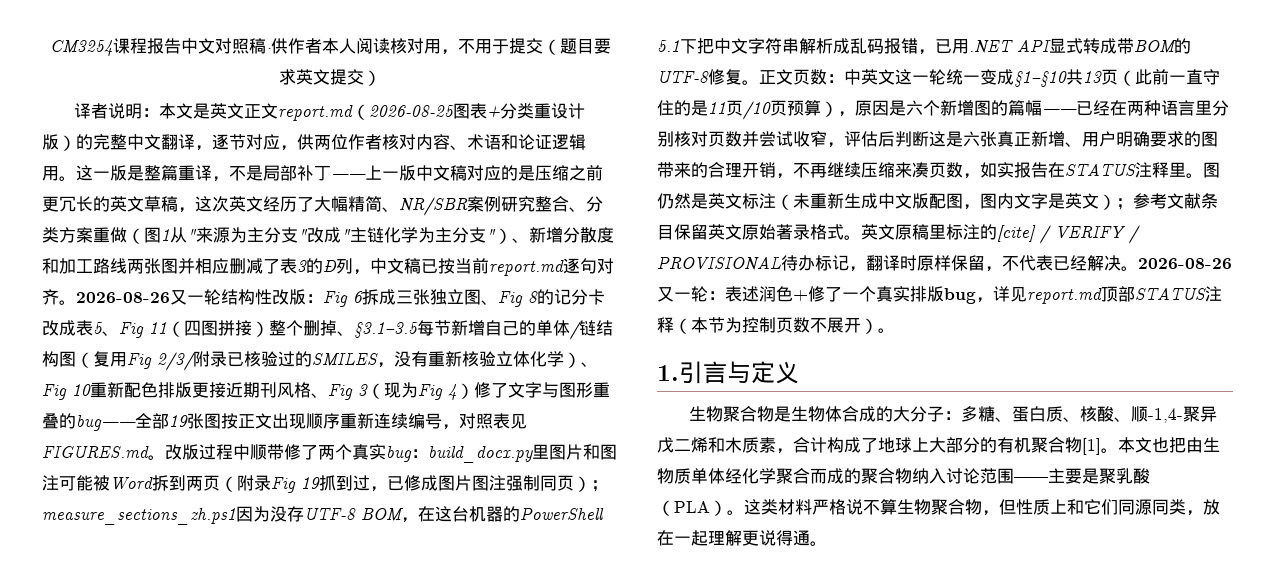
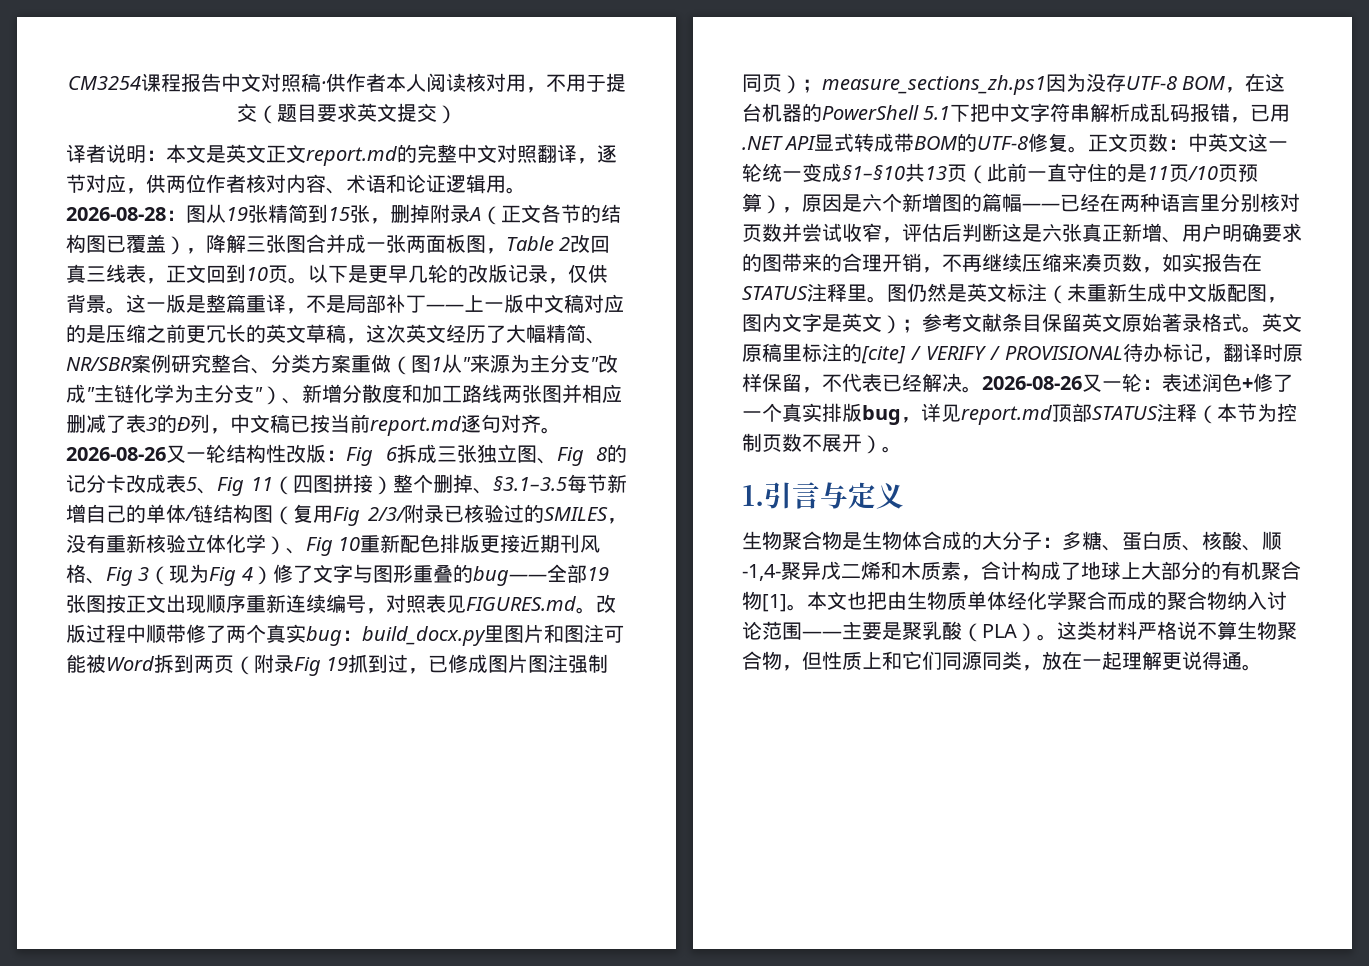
[351,103,585,120] [42,134,76,151] （2026-08-25图表+分类重设计版） -> (397, 156) none
(161, 142) none -> [497,144,537,163] 对照
(76, 178) none -> [66,204,621,225] [66,234,611,255] [66,264,608,284] [66,294,126,314] 2026-08-28：图从19张精简到15张，删掉附录A（正文各节的结构图已覆盖），降解三张图合并成一张两面板图，Table 2改回真三线表，正文回到10页。以下是更早几轮的改版记录，仅供背景。

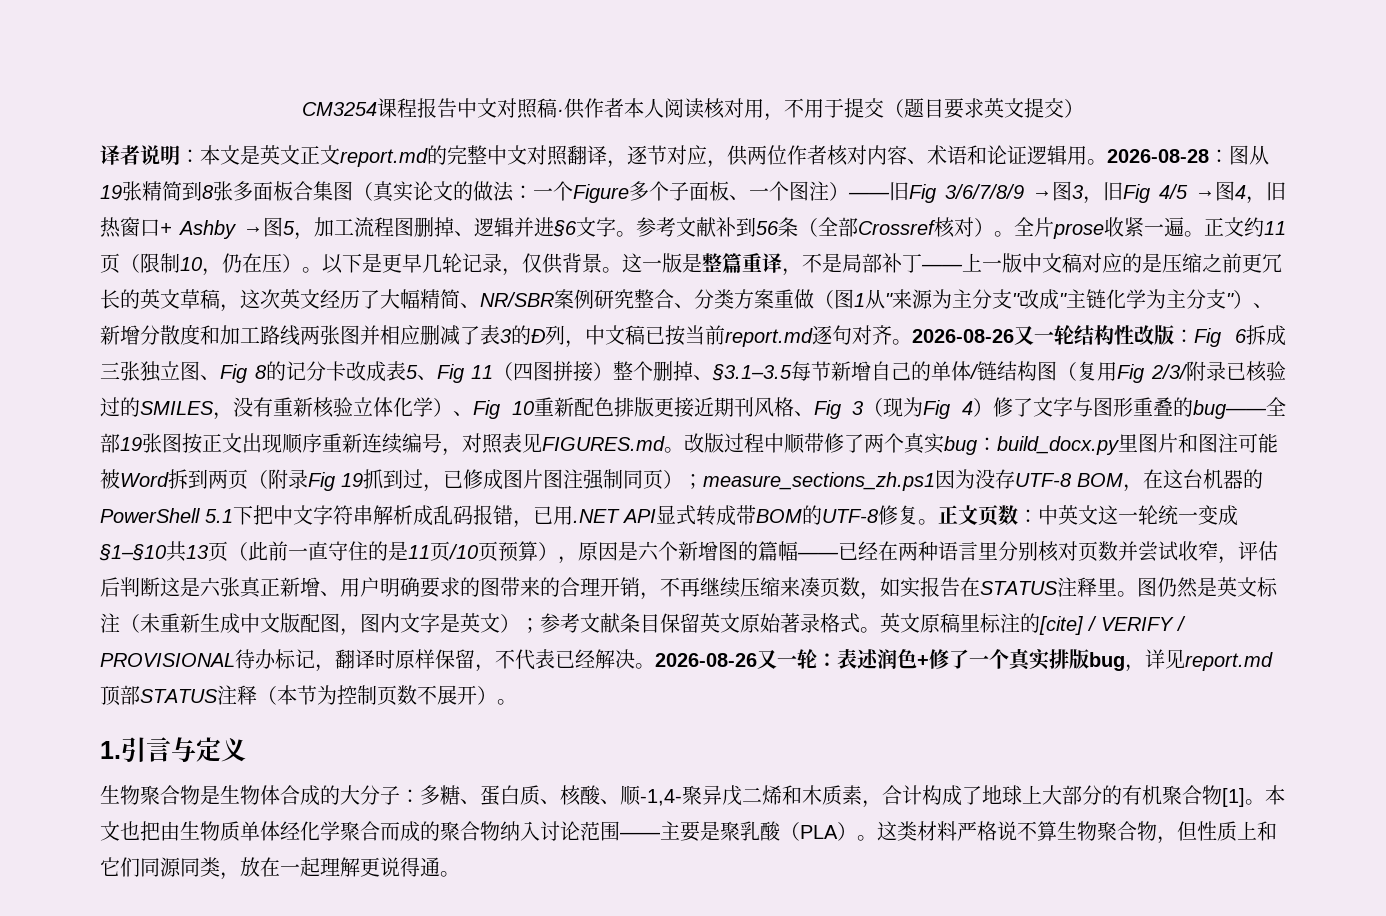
[328,204,621,225] [66,234,611,255] [66,264,288,284] 15张，删掉附录A（正文各节的结构图已覆盖），降解三张图合并成一张两面板图，Table 2改回真三线表，正文回到10页 -> [202,181,1286,204] [100,217,1286,240] [100,253,302,276] 8张多面板合集图（真实论文的做法：一个Figure多个子面板、一个图注）——旧Fig 3/6/7/8/9 →图3，旧Fig 4/5 →图4，旧热窗口+ Ashby →图5，加工流程图删掉、逻辑并进§6文字。参考文献补到56条（全部Crossref核对）。全片prose收紧一遍。正文约11页（限制10，仍在压）
[448,264,508,283] 的改版 -> (462, 263) none

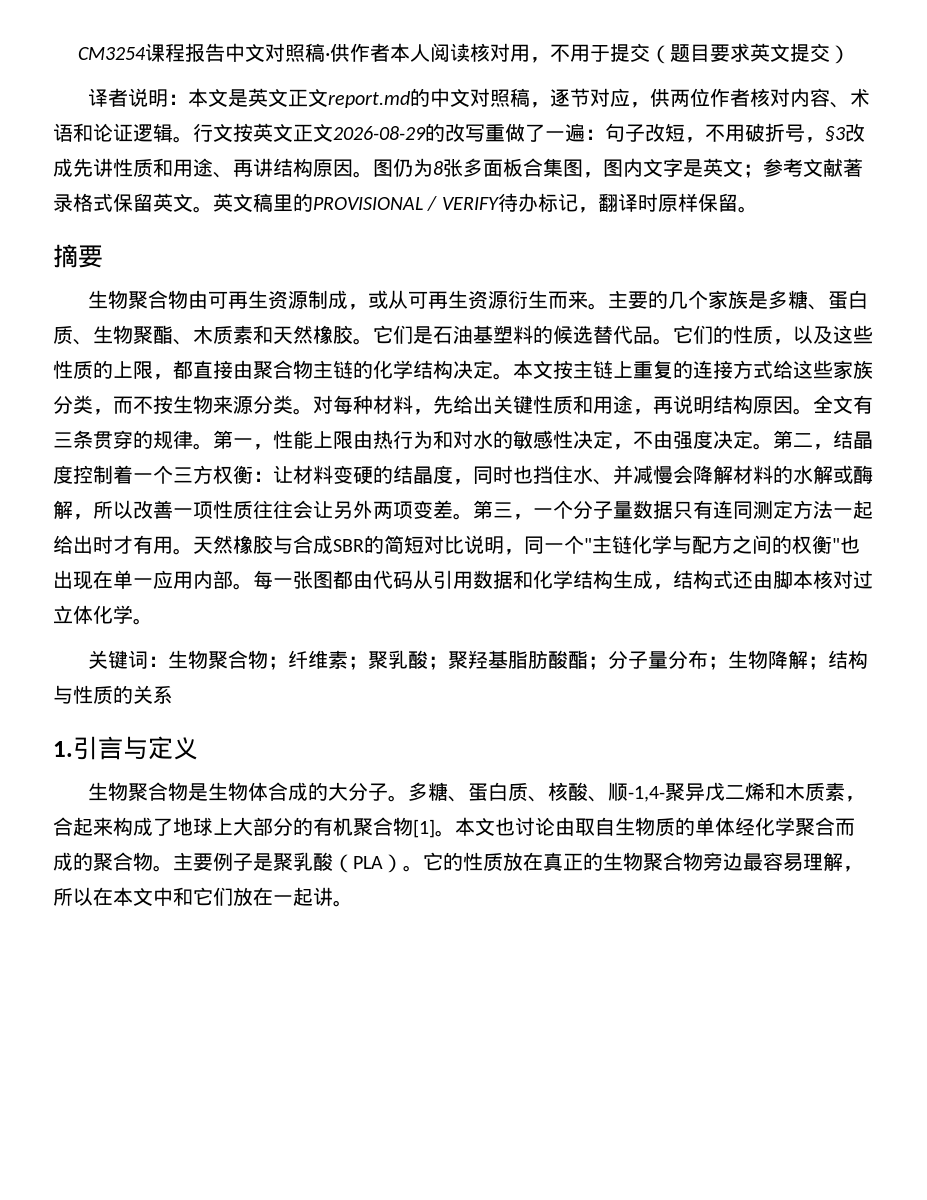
[447,145,607,166] 完整中文对照翻译 -> [429,88,530,107] 中文对照稿
[1067,145,1269,165] [100,181,202,201] 用。2026-08-28：图从19张精简到 -> [173,123,865,143] [53,158,433,178] 。行文按英文正文2026-08-29的改写重做了一遍：句子改短，不用破折号，§3改成先讲性质和用途、再讲结构原因。图仍为
[353,181,1286,204] [100,217,1286,240] [100,253,1282,276] [100,289,1273,312] [100,324,1286,348] [100,361,1286,383] [100,397,1286,420] [100,433,1278,456] [100,469,1263,492] [100,505,1238,528] [99,541,1278,564] [100,577,1278,600] [100,613,340,634] （真实论文的做法：一个Figure多个子面板、一个图注）——旧Fig 3/6/7/8/9 →图3，旧Fig 4/5 →图4，旧热窗口+ Ashby →图5，加工流程图删掉、逻辑并进§6文字。参考文献补到56条（全部Crossref核对）。全片prose收紧一遍。正文约11页（限制10，仍在压）。以下是更早几轮记录，仅供背景。这一版是整篇重译，不是局部补丁——上一版中文稿对应的是压缩之前更冗长的英文草稿，这次英文经历了大幅精简、NR/SBR案例研究整合、分类方案重做（图1从"来源为主分支"改成"主链化学为主分支"）、新增分散度和加工路线两张图并相应删减了表3的Đ列，中文稿已按当前report.md逐句对齐。2026-08-26又一轮结构性改版：Fig 6拆成三张独立图、Fig 8的记分卡改成表5、Fig 11（四图拼接）整个删掉、§3.1–3.5每节新增自己的单体/链结构图（复用Fig 2/3/附录已核验过的SMILES，没有重新核验立体化学）、Fig 10重新配色排版更接近期刊风格、Fig 3（现为Fig 4）修了文字与图形重叠的bug——全部19张图按正文出现顺序重新连续编号，对照表见FIGURES.md。改版过程中顺带修了两个真实bug：build_docx.py里图片和图注可能被Word拆到两页（附录Fig 19抓到过，已修成图片图注强制同页）；measure_sections_zh.ps1因为没存UTF-8 BOM，在这台机器的PowerShell 5.1下把中文字符串解析成乱码报错，已用.NET API显式转成带BOM的UTF-8修复。正文页数：中英文这一轮统一变成§1–§10共13页（此前一直守住的是11页/10页预算），原因是六个新增图的篇幅——已经在两种语言里分别核对页数并尝试收窄，评估后判断这是六张真正新增、用户明确要求的图带来的合理开销，不再继续压缩来凑页数，如实报告在STATUS注释里。图仍然是英文标注（未重新生成中文版配图 -> (583, 168) none
[500,614,520,633] ） -> (743, 167) none
[620,613,1186,635] [100,653,235,667] 条目保留英文原始著录格式。英文原稿里标注的[cite] / VERIFY / PROVISIONAL -> [843,158,863,177] [53,193,499,213] 著录格式保留英文。英文稿里的PROVISIONAL / VERIFY
[475,648,1273,672] [100,685,517,706] ，不代表已经解决。2026-08-26又一轮：表述润色+修了一个真实排版bug，详见report.md顶部STATUS注释（本节为控制页数不展开）。 -> [737,206,758,213] [53,244,103,268] [87,290,868,310] [53,325,873,345] [53,360,873,380] [53,395,873,415] [53,430,873,450] [53,465,873,485] [53,500,873,520] [53,535,860,555] [53,570,873,590] [53,605,153,625] [87,650,868,670] [53,685,173,704] 。 // 摘要 // 生物聚合物由可再生资源制成，或从可再生资源衍生而来。主要的几个家族是多糖、蛋白质、生物聚酯、木质素和天然橡胶。它们是石油基塑料的候选替代品。它们的性质，以及这些性质的上限，都直接由聚合物主链的化学结构决定。本文按主链上重复的连接方式给这些家族分类，而不按生物来源分类。对每种材料，先给出关键性质和用途，再说明结构原因。全文有三条贯穿的规律。第一，性能上限由热行为和对水的敏感性决定，不由强度决定。第二，结晶度控制着一个三方权衡：让材料变硬的结晶度，同时也挡住水、并减慢会降解材料的水解或酶解，所以改善一项性质往往会让另外两项变差。第三，一个分子量数据只有连同测定方法一起给出时才有用。天然橡胶与合成SBR的简短对比说明，同一个"主链化学与配方之间的权衡"也出现在单一应用内部。每一张图都由代码从引用数据和化学结构生成，结构式还由脚本核对过立体化学。 // 关键词：生物聚合物；纤维素；聚乳酸；聚羟基脂肪酸酯；分子量分布；生物降解；结构与性质的关系
[400,789,420,803] ： -> [387,795,408,802] 。
[902,785,922,805] 计 -> [73,817,113,836] 起来
[140,821,240,841] 把由生物质 -> [515,817,695,836] 讨论由取自生物质的
[500,821,700,842] 纳入讨论范围——主要 -> [153,852,253,872] 。主要例子
[877,821,1277,844] [100,857,440,880] 这类材料严格说不算生物聚合物，但性质上和它们同源同类，放在一起理解更说得通 -> [423,852,863,872] [53,887,333,906] 它的性质放在真正的生物聚合物旁边最容易理解，所以在本文中和它们放在一起讲

